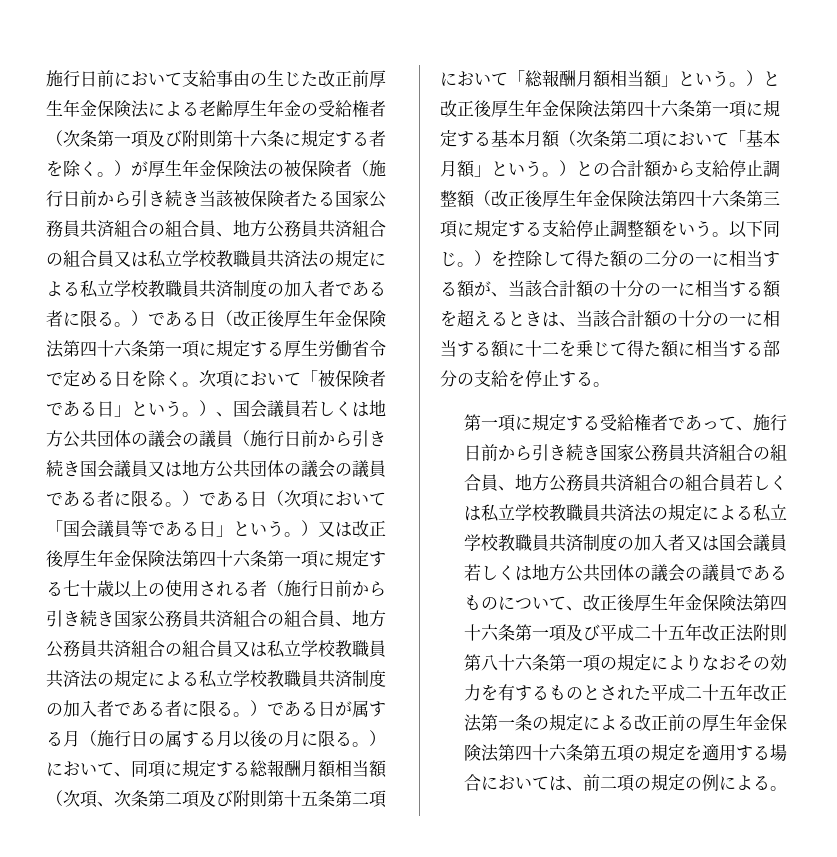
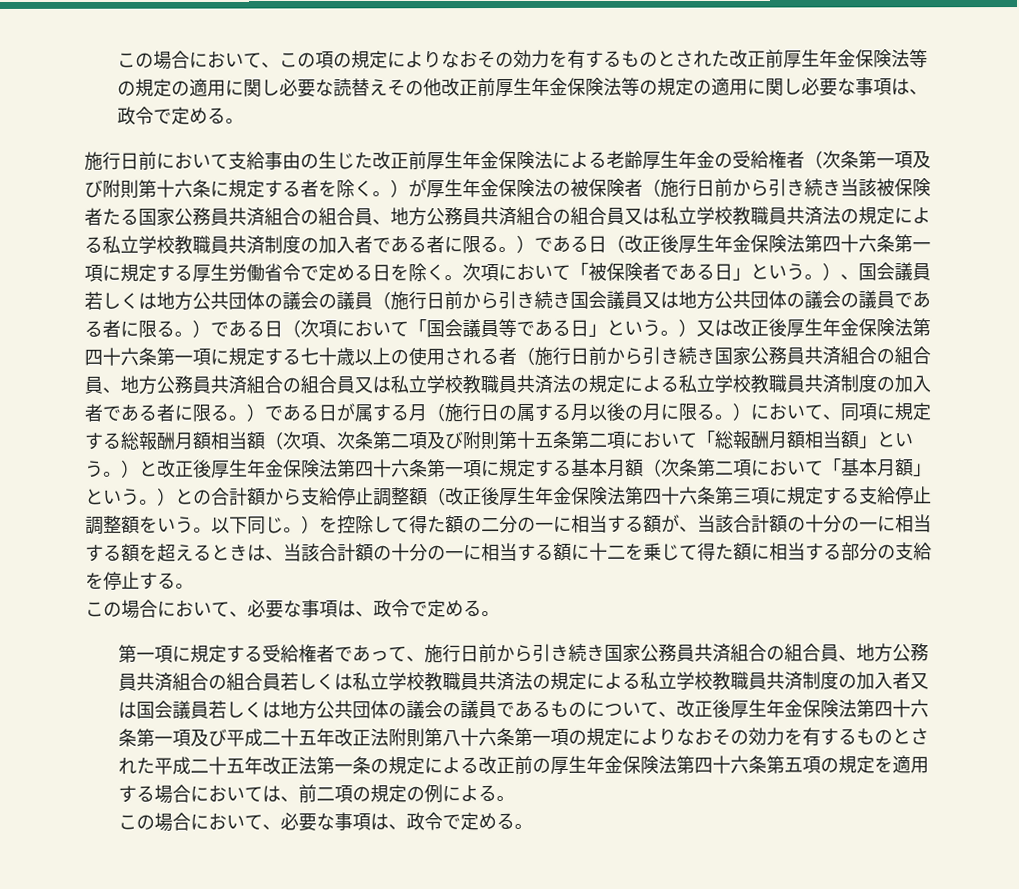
(46, 78) none -> [117,49,929,70] [117,77,929,98] [117,106,245,125] この場合において、この項の規定によりなおその効力を有するものとされた改正前厚生年金保険法等の規定の適用に関し必要な読替えその他改正前厚生年金保険法等の規定の適用に関し必要な事項は、政令で定める。 //
(610, 384) none -> [85,599,500,619] // この場合において、必要な事項は、政令で定める。
(787, 788) none -> [118,812,534,832] // この場合において、必要な事項は、政令で定める。

